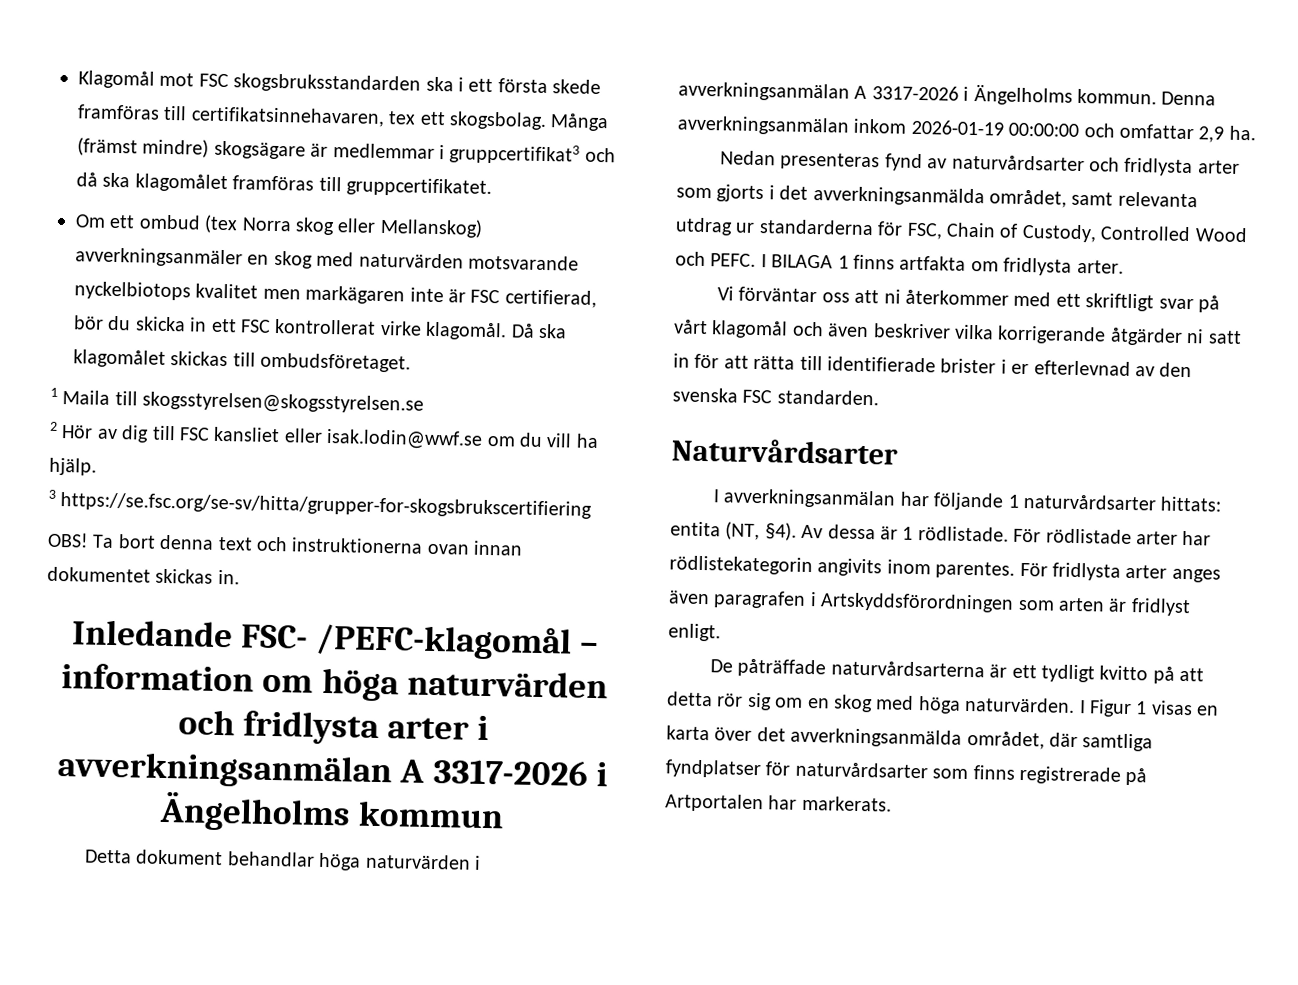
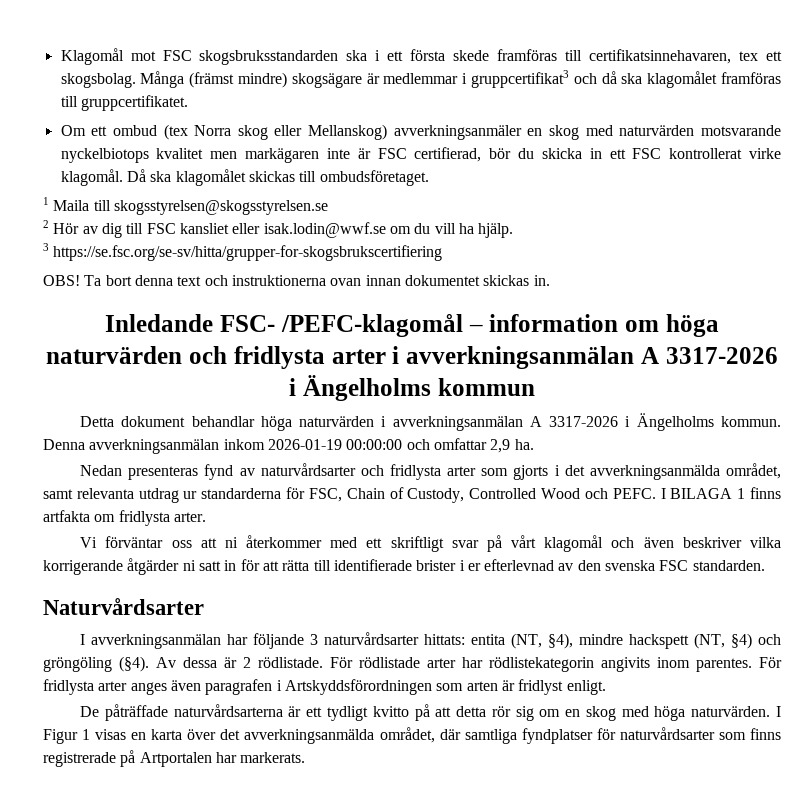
[1007,494,1020,508] 1 -> [310,634,319,645] 3
[764,522,797,541] §4). -> [548,633,781,649] [43,656,149,672] §4), mindre hackspett (NT, §4) och gröngöling (§4).
[902,526,914,540] 1 -> [243,657,251,668] 2

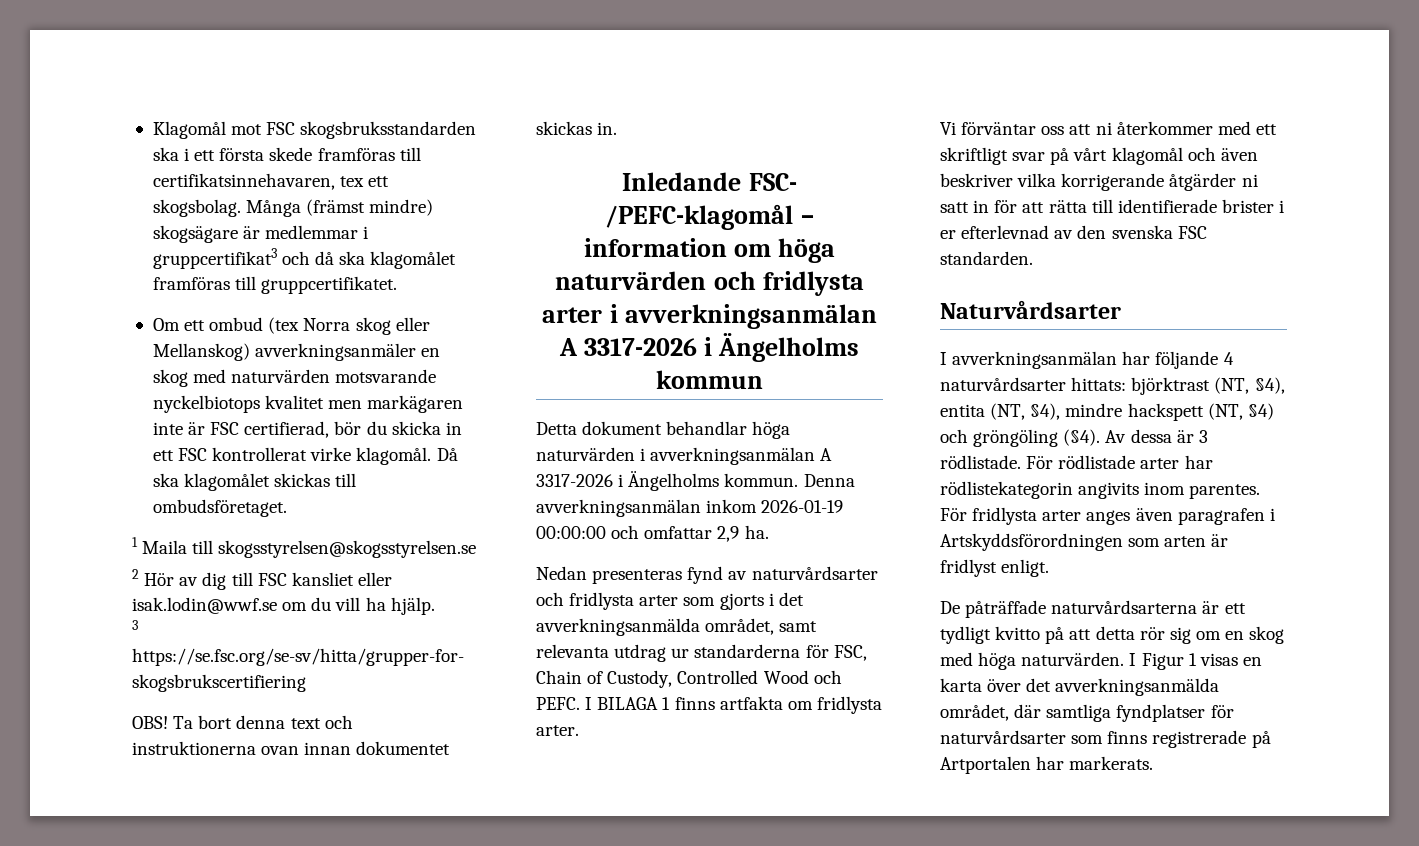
[310,634,319,645] 3 -> [1223,352,1234,365] 4
(466, 639) none -> [1131,377,1285,395] björktrast (NT, §4),
[243,657,251,668] 2 -> [1198,430,1208,443] 3

